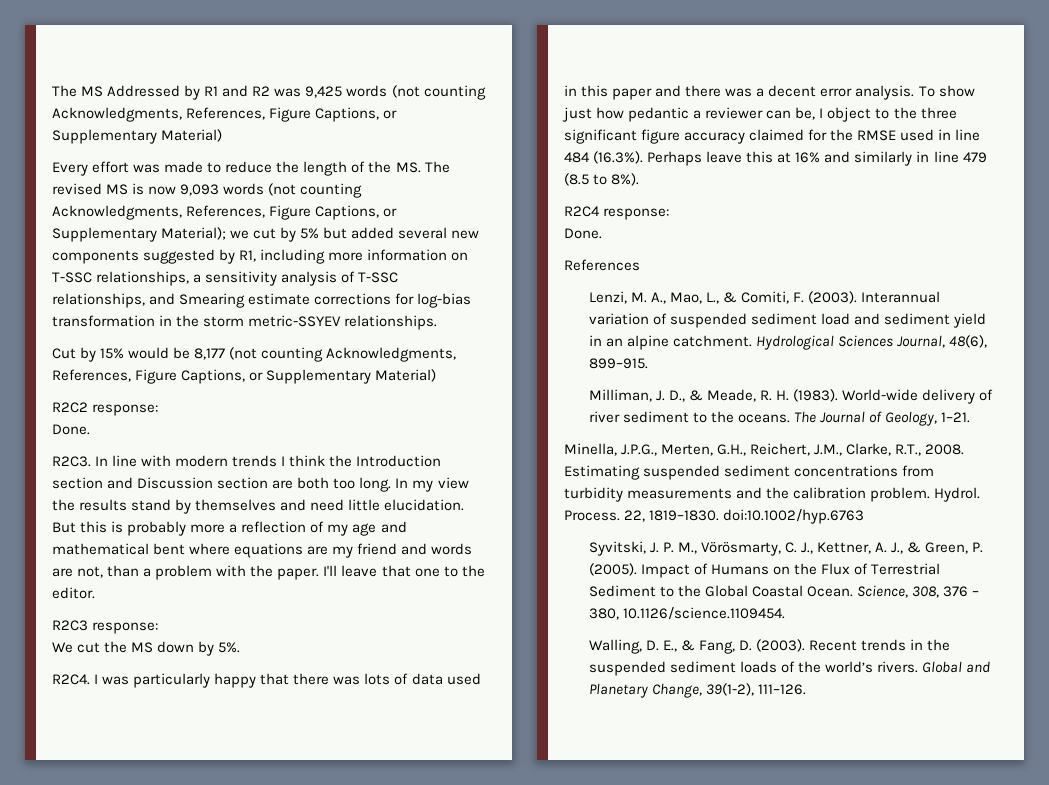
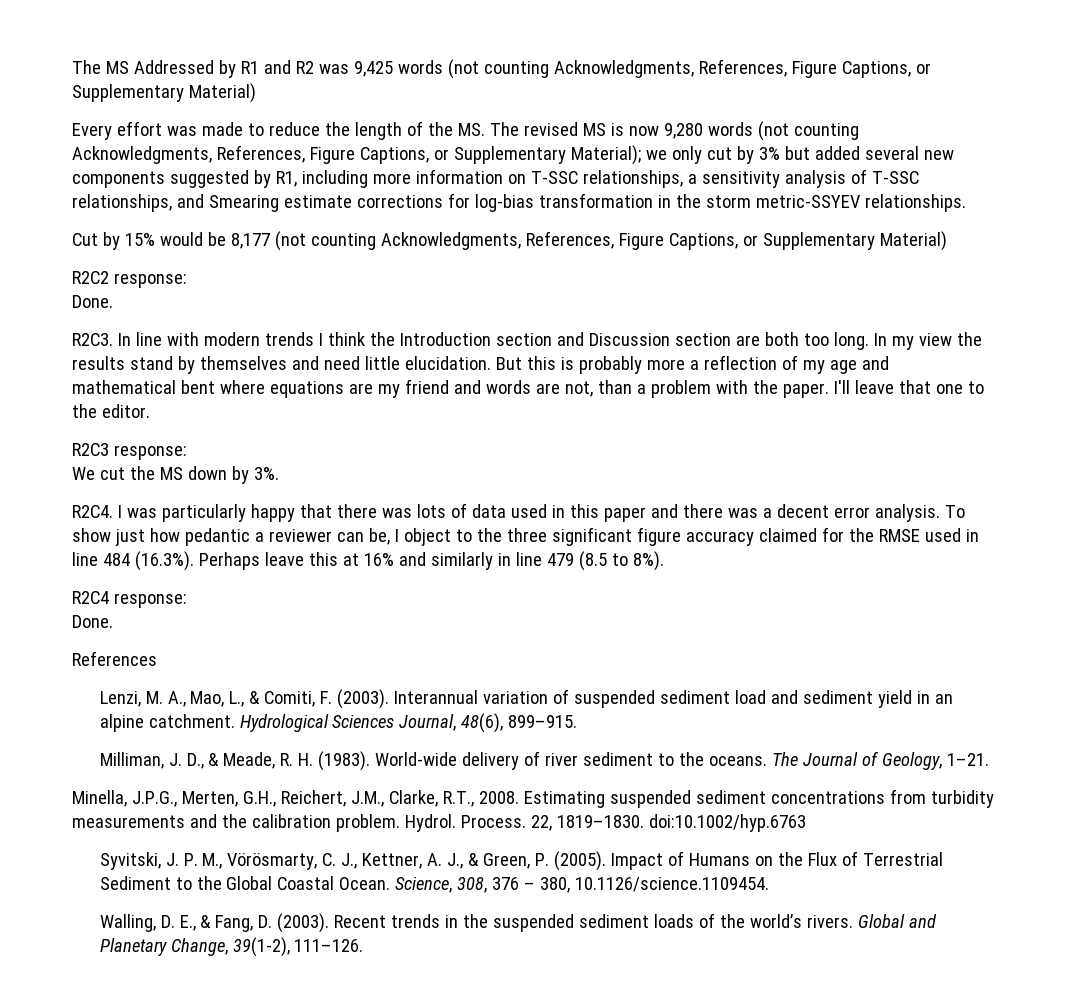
[180,184,220,196] 9,093 -> [663,123,703,139] 9,280
(250, 234) none -> [671,146,702,164] only
[300,228,320,239] 5% -> [758,147,780,160] 3%
[218,642,241,653] 5%. -> [253,467,279,480] 3%.

